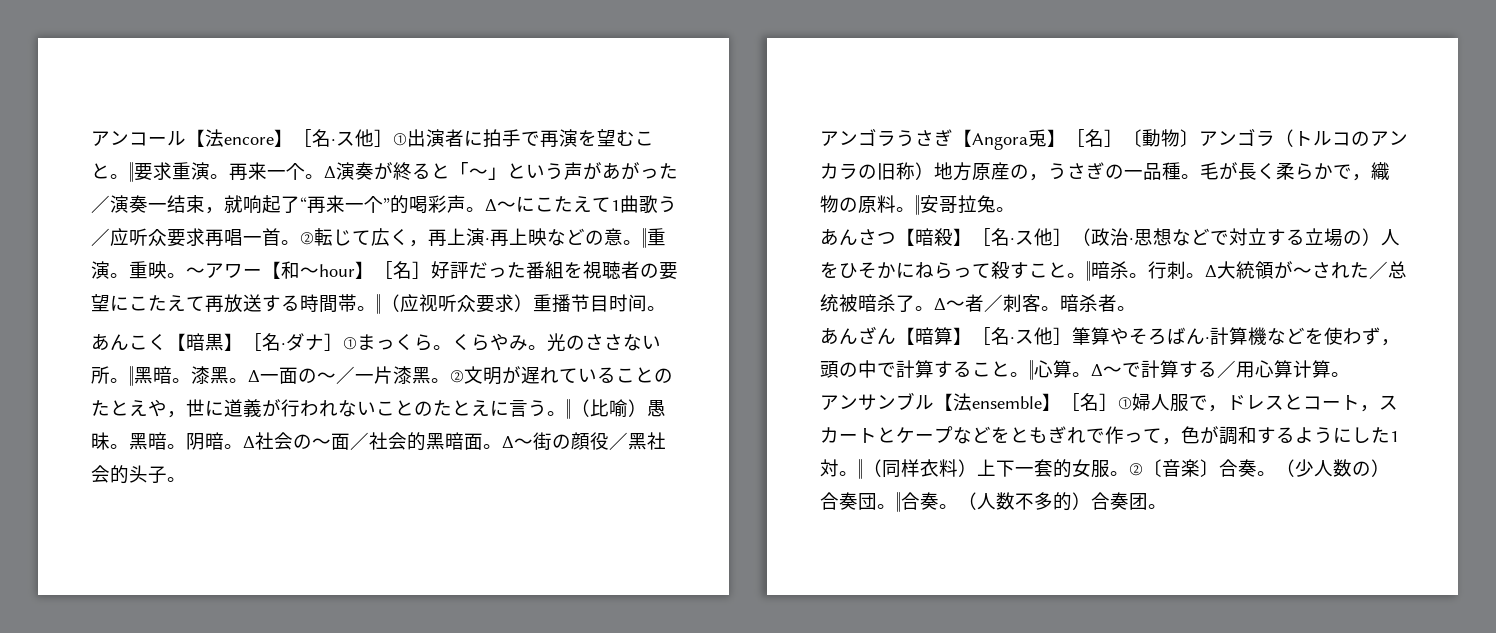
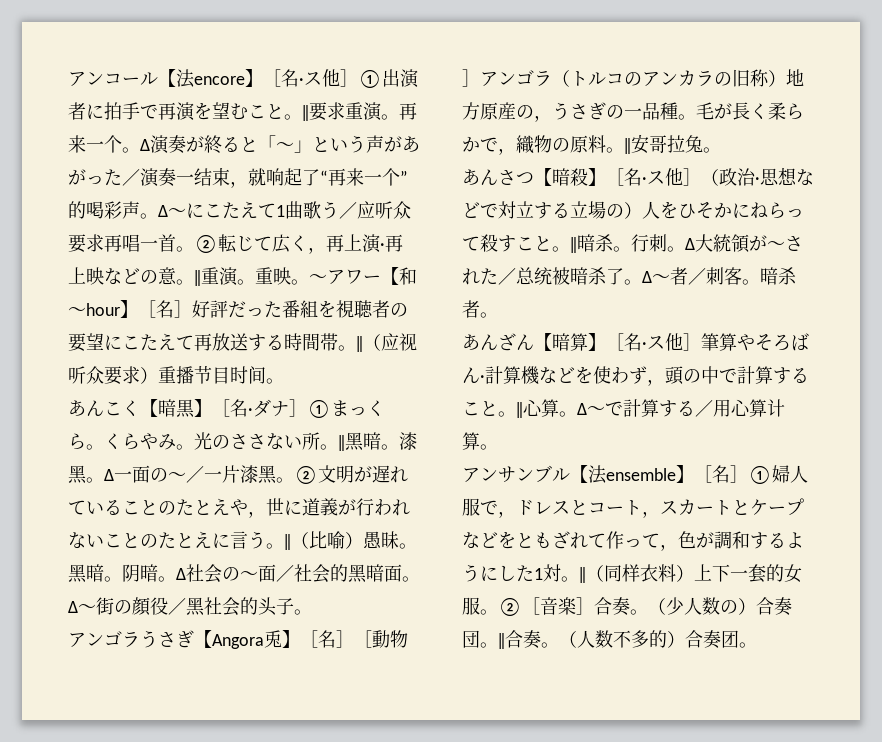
[1123,129,1199,147] 〔動物〕 -> [354,630,408,648] [462,69,480,87] ［動物］
[1048,426,1105,444] ぎれで -> [552,531,606,549] ざれて
[1143,459,1219,477] 〔音楽〕 -> [522,597,594,615] ［音楽］

